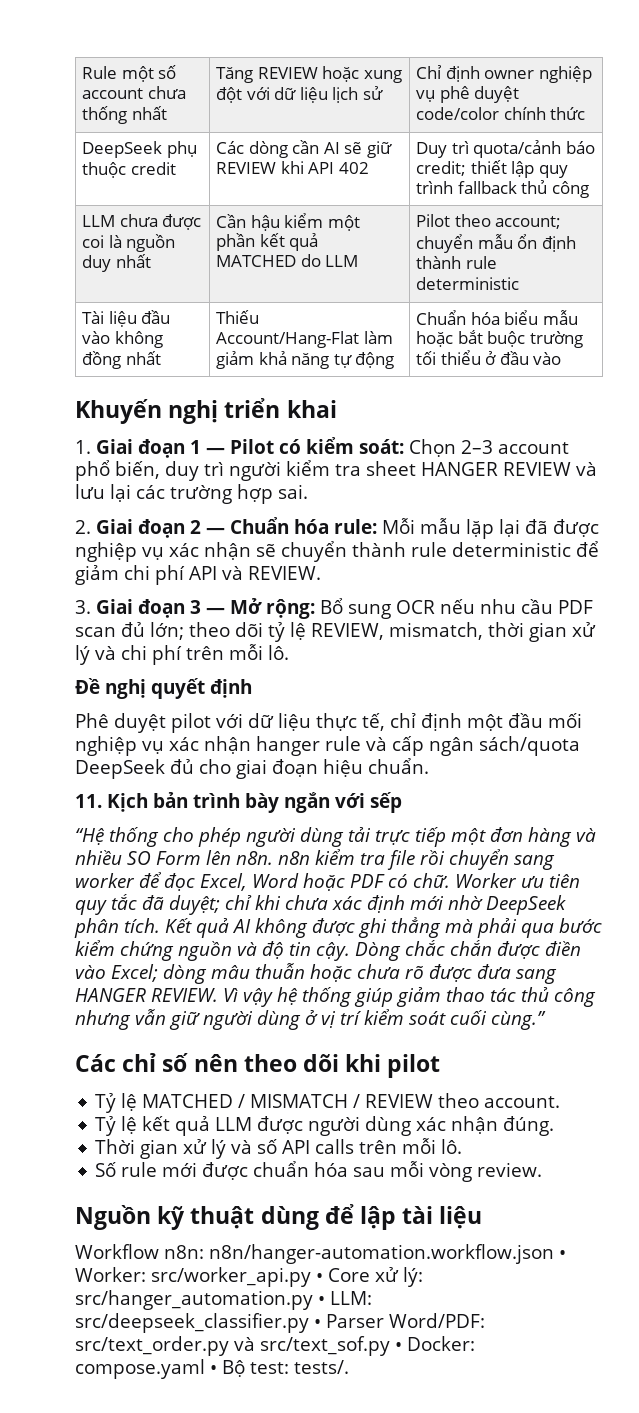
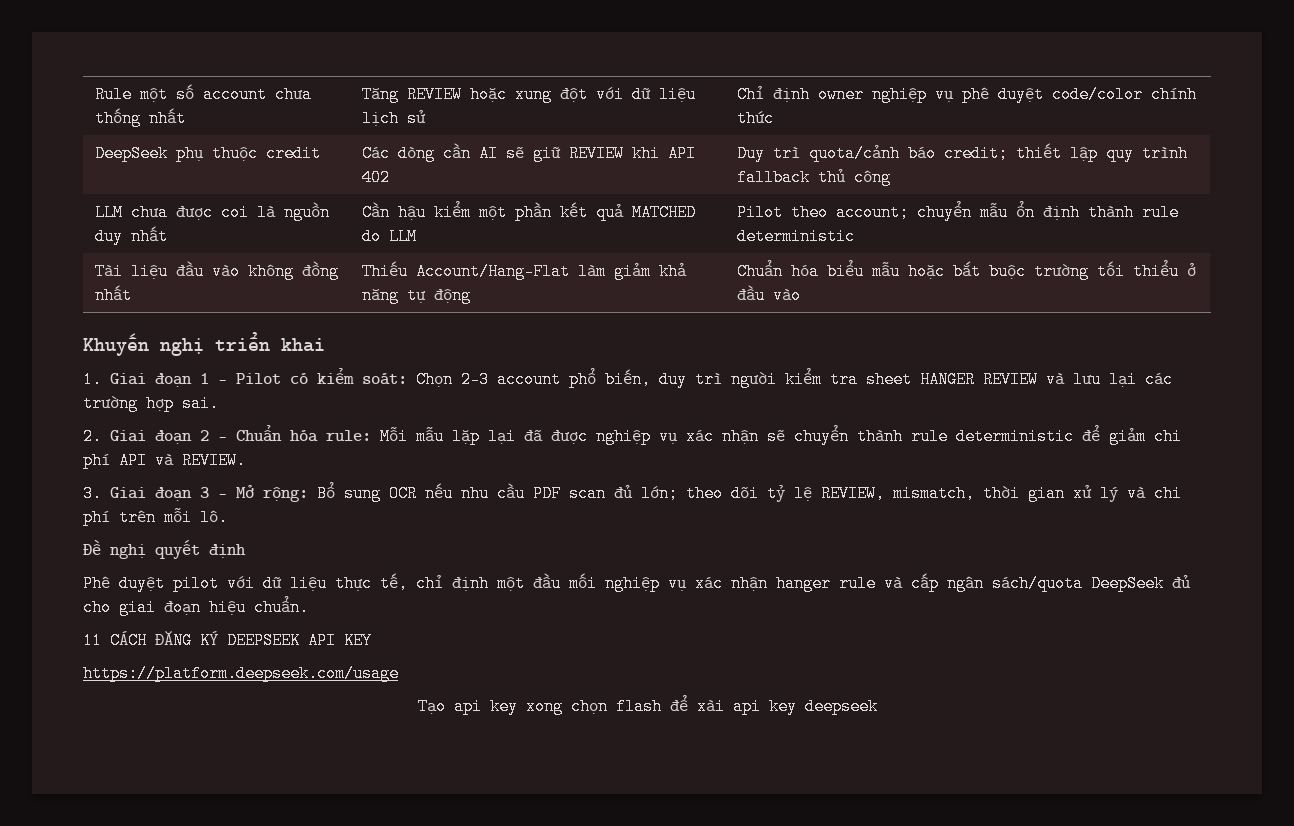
[75,792,402,813] [75,827,596,847] [75,849,555,870] [75,872,580,891] [75,894,566,915] [74,917,602,938] [75,940,581,961] [75,963,557,984] [75,987,596,1007] [75,1009,546,1030] [75,1053,441,1078] [95,1093,561,1113] [95,1116,555,1136] [95,1138,463,1159] [95,1161,543,1182] [75,1204,483,1230] [75,1244,566,1264] [75,1267,423,1287] [75,1290,372,1310] [75,1313,485,1333] [75,1336,475,1356] [75,1359,349,1379] 11. Kịch bản trình bày ngắn với sếp // “Hệ thống cho phép người dùng tải trực tiếp một đơn hàng và nhiều SO Form lên n8n. n8n kiểm tra file rồi chuyển sang worker để đọc Excel, Word hoặc PDF có chữ. Worker ưu tiên quy tắc đã duyệt; chỉ khi chưa xác định mới nhờ DeepSeek phân tích. Kết quả AI không được ghi thẳng mà phải qua bước kiểm chứng nguồn và độ tin cậy. Dòng chắc chắn được điền vào Excel; dòng mâu thuẫn hoặc chưa rõ được đưa sang HANGER REVIEW. Vì vậy hệ thống giúp giảm thao tác thủ công nhưng vẫn giữ người dùng ở vị trí kiểm soát cuối cùng.” // Các chỉ số nên theo dõi khi pilot // Tỷ lệ MATCHED / MISMATCH / REVIEW theo account. // Tỷ lệ kết quả LLM được người dùng xác nhận đúng. // Thời gian xử lý và số API calls trên mỗi lô. // Số rule mới được chuẩn hóa sau mỗi vòng review. // Nguồn kỹ thuật dùng để lập tài liệu // Workflow n8n: n8n/hanger-automation.workflow.json • Worker: src/worker_api.py • Core xử lý: src/hanger_automation.py • LLM: src/deepseek_classifier.py • Parser Word/PDF: src/text_order.py và src/text_sof.py • Docker: compose.yaml • Bộ test: tests/. -> [83,631,372,649] [83,665,399,682] [417,695,878,715] 11 CÁCH ĐĂNG KÝ DEEPSEEK API KEY // https://platform.deepseek.com/usage // Tạo api key xong chọn flash để xài api key deepseek

